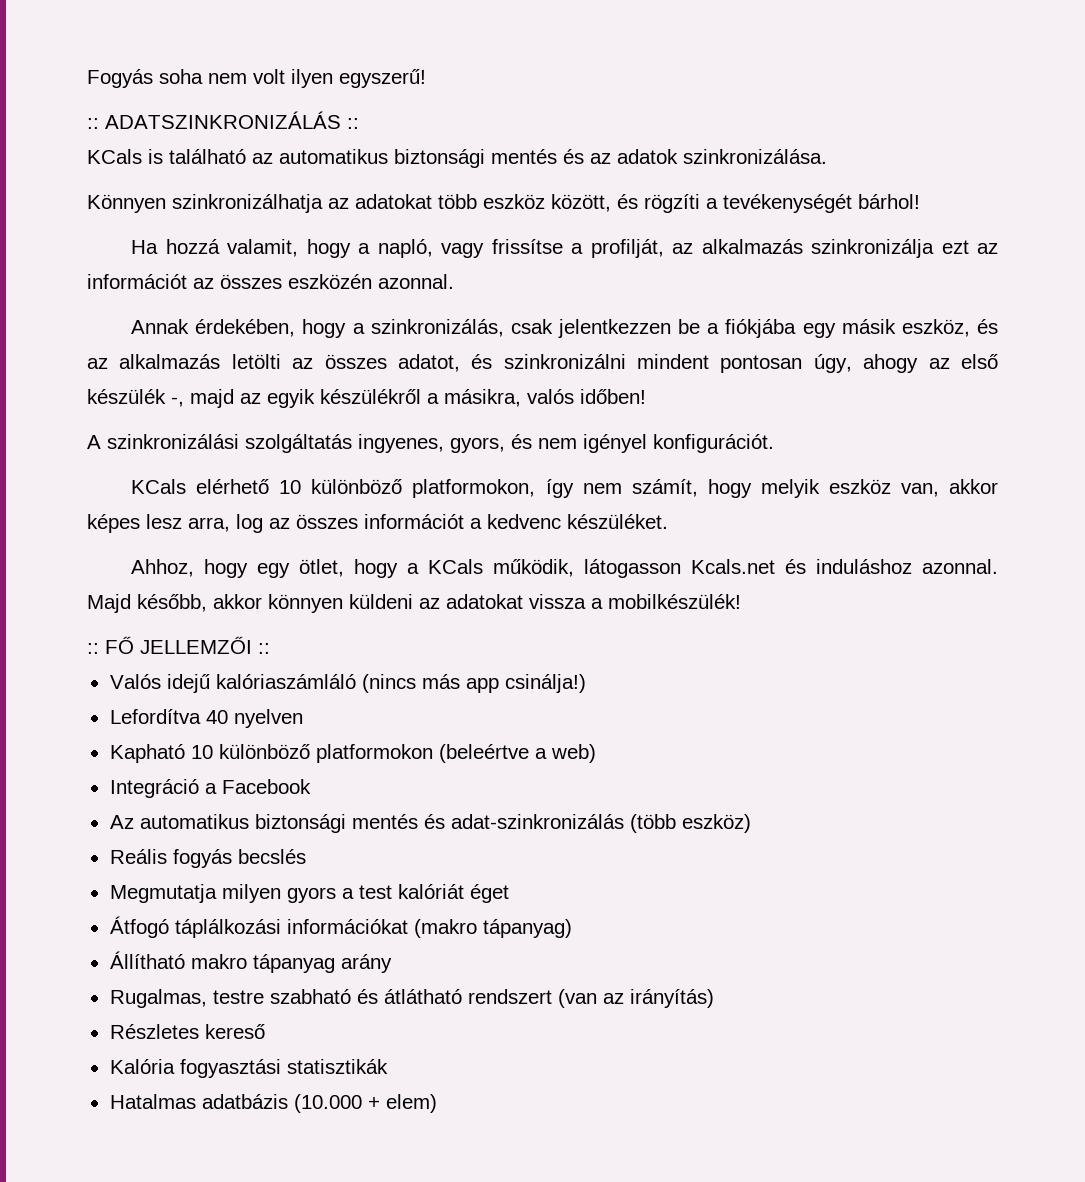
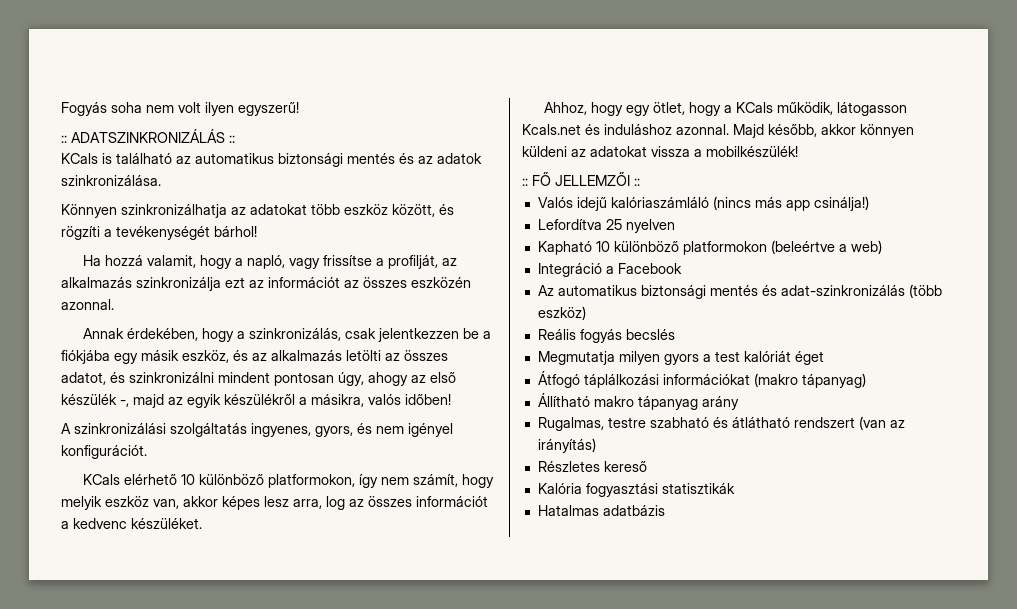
[205,710,228,724] 40 -> [605,219,622,230] 25
[293,1094,437,1113] (10.000 + elem) -> (665, 510) none

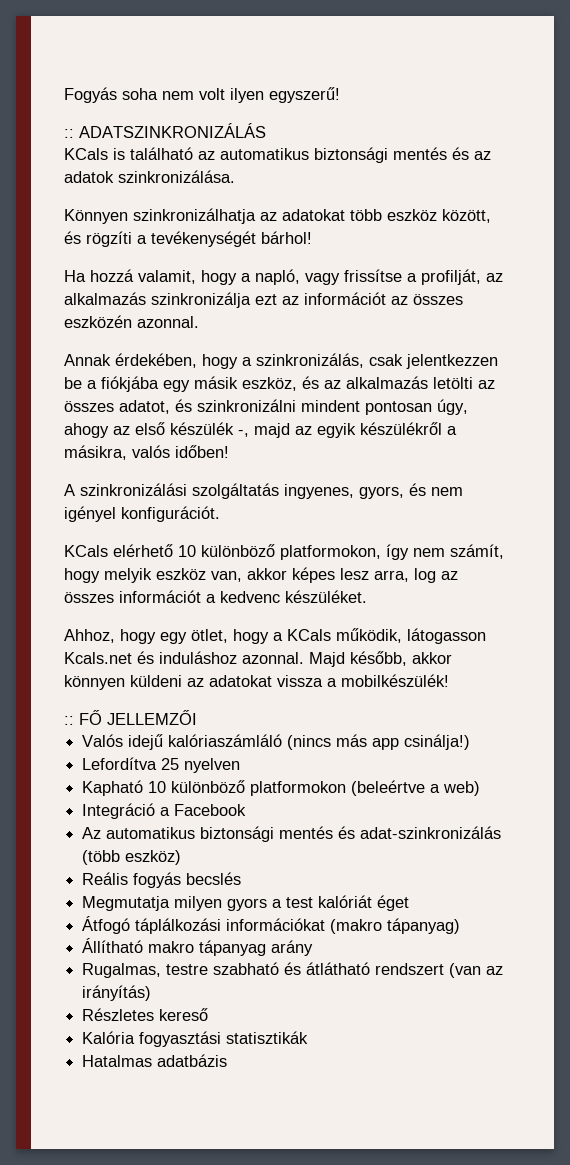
[229,135,235,143] :: -> (266, 130) none
[634,178,640,186] :: -> (197, 717) none

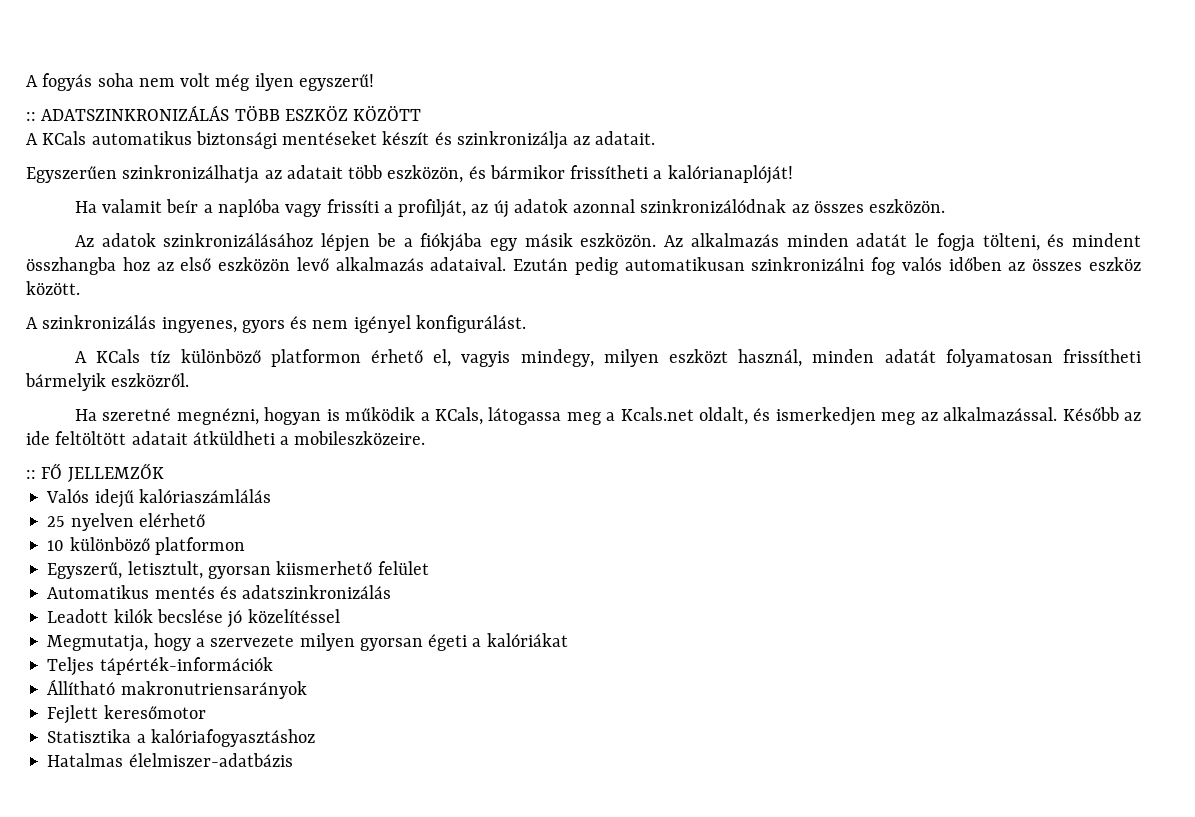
[64,87,117,103] Fogyás -> [26,73,93,91] A fogyás
(225, 94) none -> [215,74,250,91] még
[64,147,491,163] [64,170,235,183] [64,208,491,224] [64,231,312,247] [64,269,503,285] [64,292,463,308] [64,315,199,328] [64,353,498,369] // KCals is található az automatikus biztonsági mentés és az adatok szinkronizálása. // Könnyen szinkronizálhatja az adatokat több eszköz között, és rögzíti a tevékenységét bárhol! // Ha hozzá valamit, hogy a napló, vagy frissítse a profilját, az alkalmazás szinkronizálja ezt az információt az összes eszközén azonnal. // Annak érdekében, hogy a szinkronizálás, csak jelentkezzen -> [234,105,422,121] [26,131,656,150] [26,165,793,184] [74,199,946,218] [74,233,371,252] TÖBB ESZKÖZ KÖZÖTT // A KCals automatikus biztonsági mentéseket készít és szinkronizálja az adatait. // Egyszerűen szinkronizálhatja az adatait több eszközön, és bármikor frissítheti a kalórianaplóját! // Ha valamit beír a naplóba vagy frissíti a profilját, az új adatok azonnal szinkronizálódnak az összes eszközön. // Az adatok szinkronizálásához lépjen
[242,376,495,391] [64,399,468,415] [64,422,457,438] [64,445,229,460] [64,483,463,499] [64,506,220,522] [64,544,504,560] [64,567,458,583] [64,590,367,603] [64,628,486,644] [64,651,452,667] [64,674,449,690] eszköz, és az alkalmazás letölti az összes adatot, és szinkronizálni mindent pontosan úgy, ahogy az első készülék -, majd az egyik készülékről a másikra, valós időben! // A szinkronizálási szolgáltatás ingyenes, gyors, és nem igényel konfigurációt. // KCals elérhető 10 különböző platformokon, így nem számít, hogy melyik eszköz van, akkor képes lesz arra, log az összes információt a kedvenc készüléket. // Ahhoz, hogy egy ötlet, hogy a KCals működik, látogasson Kcals.net és induláshoz azonnal. Majd később, akkor könnyen küldeni az adatokat vissza a mobilkészülék! -> [580,233,1141,252] [26,257,1141,275] [26,281,80,295] [26,315,526,333] [74,349,1142,367] [25,373,190,391] [74,407,1142,426] [26,431,426,445] eszközön. Az alkalmazás minden adatát le fogja tölteni, és mindent összhangba hoz az első eszközön levő alkalmazás adataival. Ezután pedig automatikusan szinkronizálni fog valós időben az összes eszköz között. // A szinkronizálás ingyenes, gyors és nem igényel konfigurálást. // A KCals tíz különböző platformon érhető el, vagyis mindegy, milyen eszközt használ, minden adatát folyamatosan frissítheti bármelyik eszközről. // Ha szeretné megnézni, hogyan is működik a KCals, látogassa meg a Kcals.net oldalt, és ismerkedjen meg az alkalmazással. Később az ide feltöltött adatait átküldheti a mobileszközeire.
[107,710,197,725] JELLEMZŐI -> [67,463,164,482] JELLEMZŐK
[168,734,471,750] [82,757,158,770] kalóriaszámláló (nincs más app csinálja!) // Lefordítva -> [138,489,271,503] kalóriaszámlálás //
[82,780,481,796] [82,803,247,819] [82,826,502,842] [82,850,182,865] [82,872,242,888] [82,895,410,911] [82,916,461,934] [82,938,314,956] [82,962,504,978] [82,985,152,1001] [82,1008,209,1021] [82,1031,309,1047] // Kapható 10 különböző platformokon (beleértve a web) // Integráció a Facebook // Az automatikus biztonsági mentés és adat-szinkronizálás (több eszköz) // Reális fogyás becslés // Megmutatja milyen gyors a test kalóriát éget // Átfogó táplálkozási információkat (makro tápanyag) // Állítható makro tápanyag arány // Rugalmas, testre szabható és átlátható rendszert (van az irányítás) // Részletes kereső // Kalória fogyasztási statisztikák -> [138,513,205,527] [47,537,245,555] [47,561,429,579] [47,585,392,599] [47,609,340,628] [47,633,568,652] [47,657,273,676] [47,679,307,699] [47,705,206,724] [47,729,315,747] elérhető // 10 különböző platformon // Egyszerű, letisztult, gyorsan kiismerhető felület // Automatikus mentés és adatszinkronizálás // Leadott kilók becslése jó közelítéssel // Megmutatja, hogy a szervezete milyen gyorsan égeti a kalóriákat // Teljes tápérték-információk // Állítható makronutriensarányok // Fejlett keresőmotor // Statisztika a kalóriafogyasztáshoz
[157,1054,228,1067] adatbázis -> [128,753,293,767] élelmiszer-adatbázis

